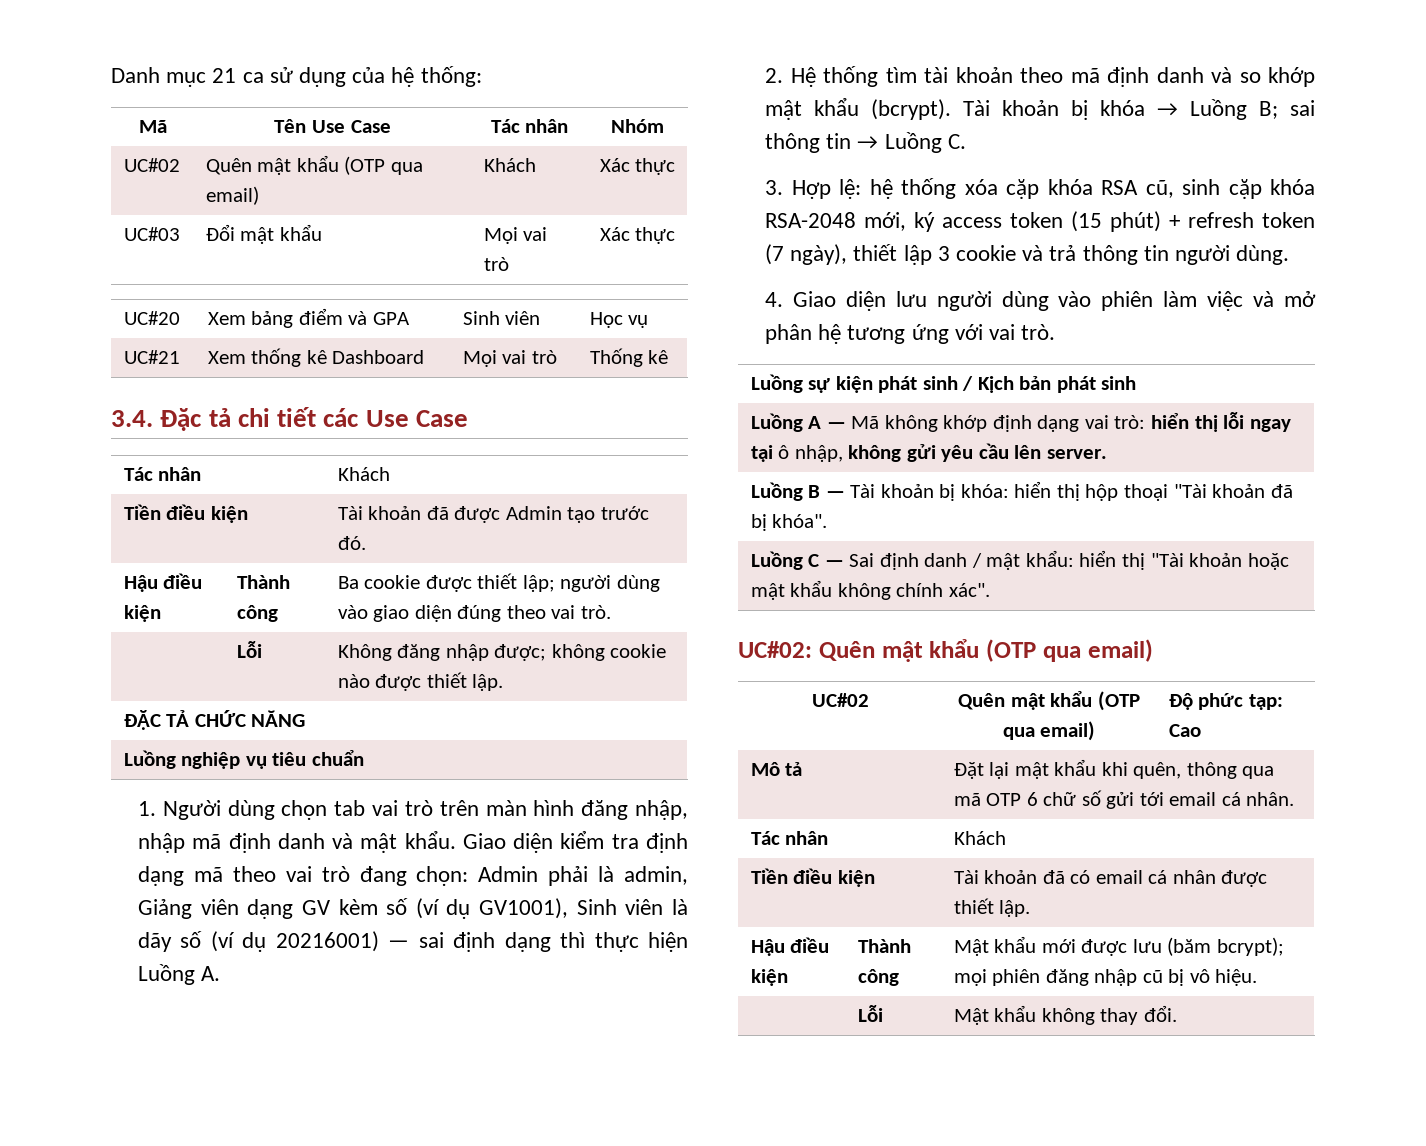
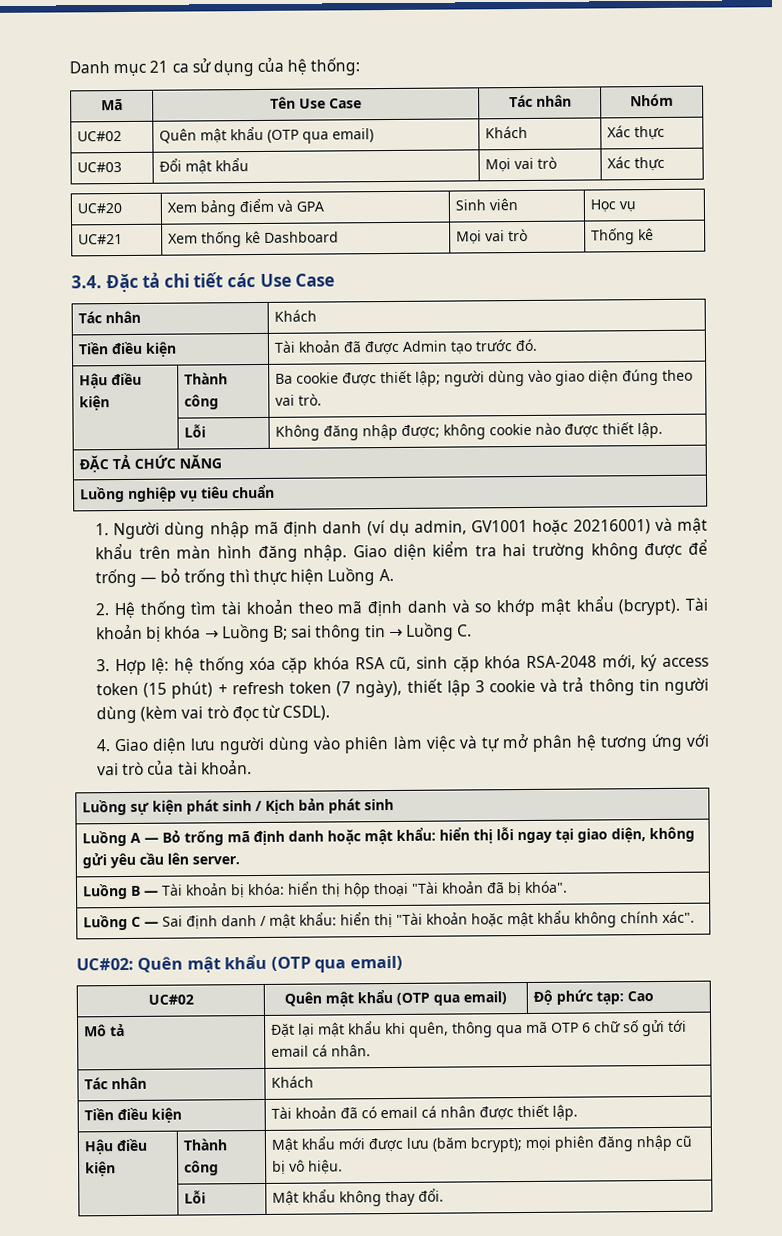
[281,800,688,820] [138,831,688,853] [138,866,688,886] [138,898,689,919] [138,931,551,952] chọn tab vai trò trên màn hình đăng nhập, nhập mã định danh và mật khẩu. Giao diện kiểm tra định dạng mã theo vai trò đang chọn: Admin phải là admin, Giảng viên dạng GV kèm số (ví dụ GV1001), Sinh viên là dãy số (ví dụ 20216001) — sai định dạng -> [209,517,708,539] [95,539,708,562] [95,568,226,588] nhập mã định danh (ví dụ admin, GV1001 hoặc 20216001) và mật khẩu trên màn hình đăng nhập. Giao diện kiểm tra hai trường không được để trống — bỏ trống
[1236,245,1290,265] dùng. -> [96,704,331,724] dùng (kèm vai trò đọc từ CSDL).
(1275, 299) none -> [480,737,500,752] tự
[1021,324,1056,340] trò. -> [122,760,252,776] trò của tài khoản.
[851,415,1146,432] Mã không khớp định dạng vai trò: -> [162,827,437,846] Bỏ trống mã định danh hoặc mật khẩu:
[778,445,843,462] ô nhập, -> [577,827,647,843] giao diện,

